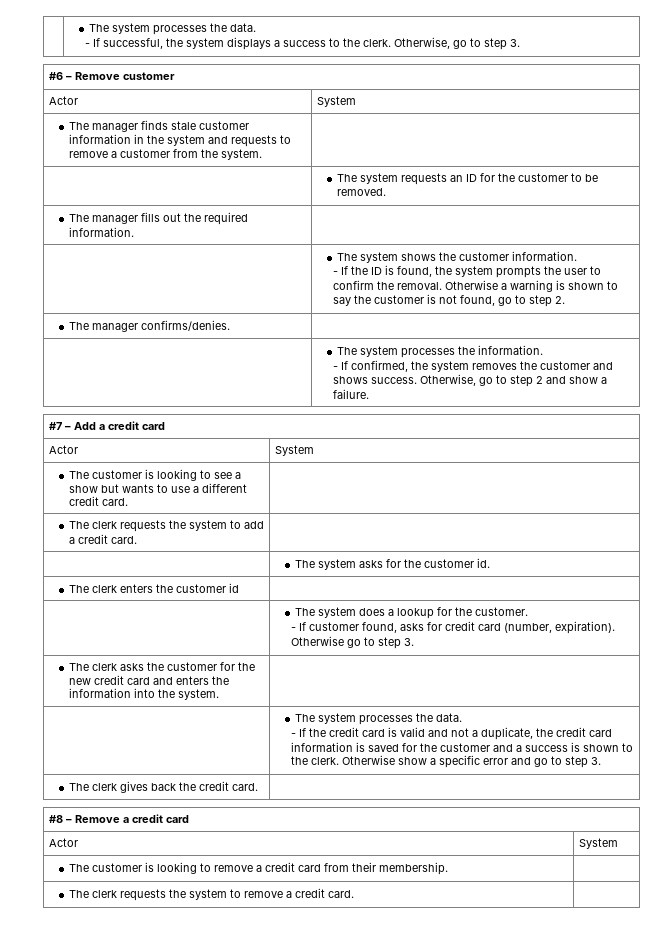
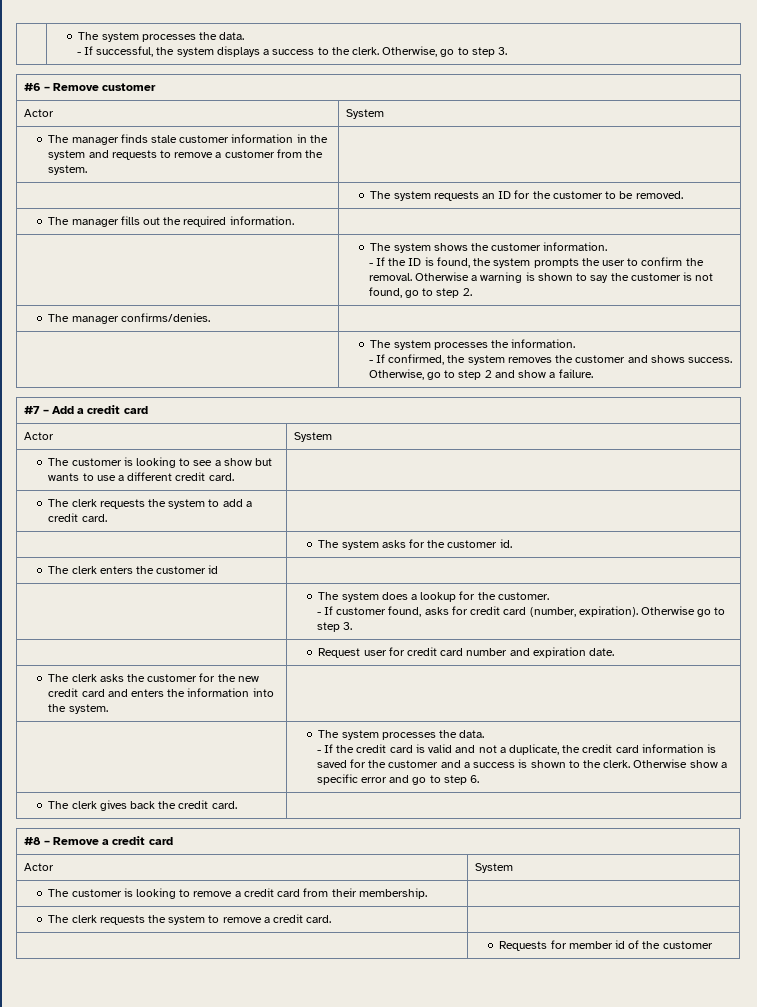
(414, 642) none -> [318,647,615,658] // | Request user for credit card number and expiration date.
[590,757,601,765] 3. -> [470,775,480,783] 6.
(354, 894) none -> [499,940,713,951] // | Requests for member id of the customer

